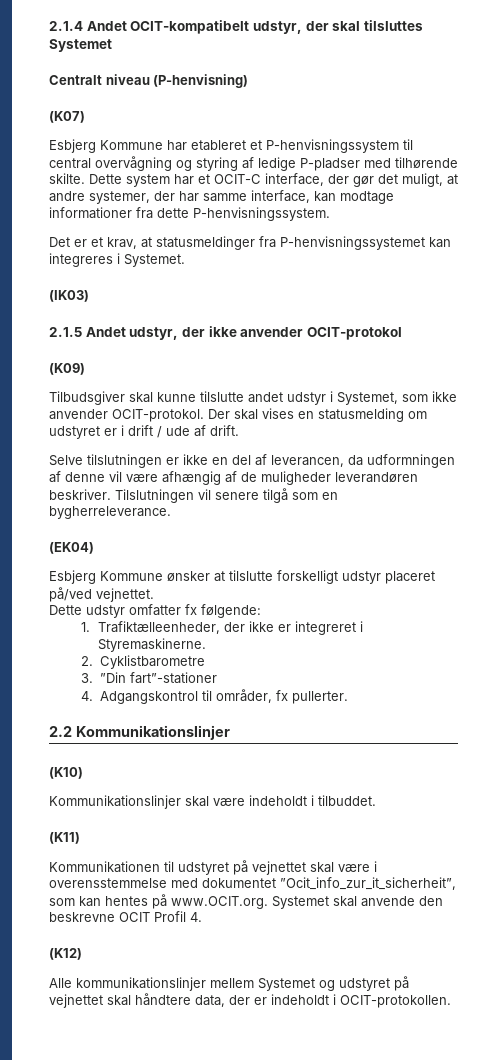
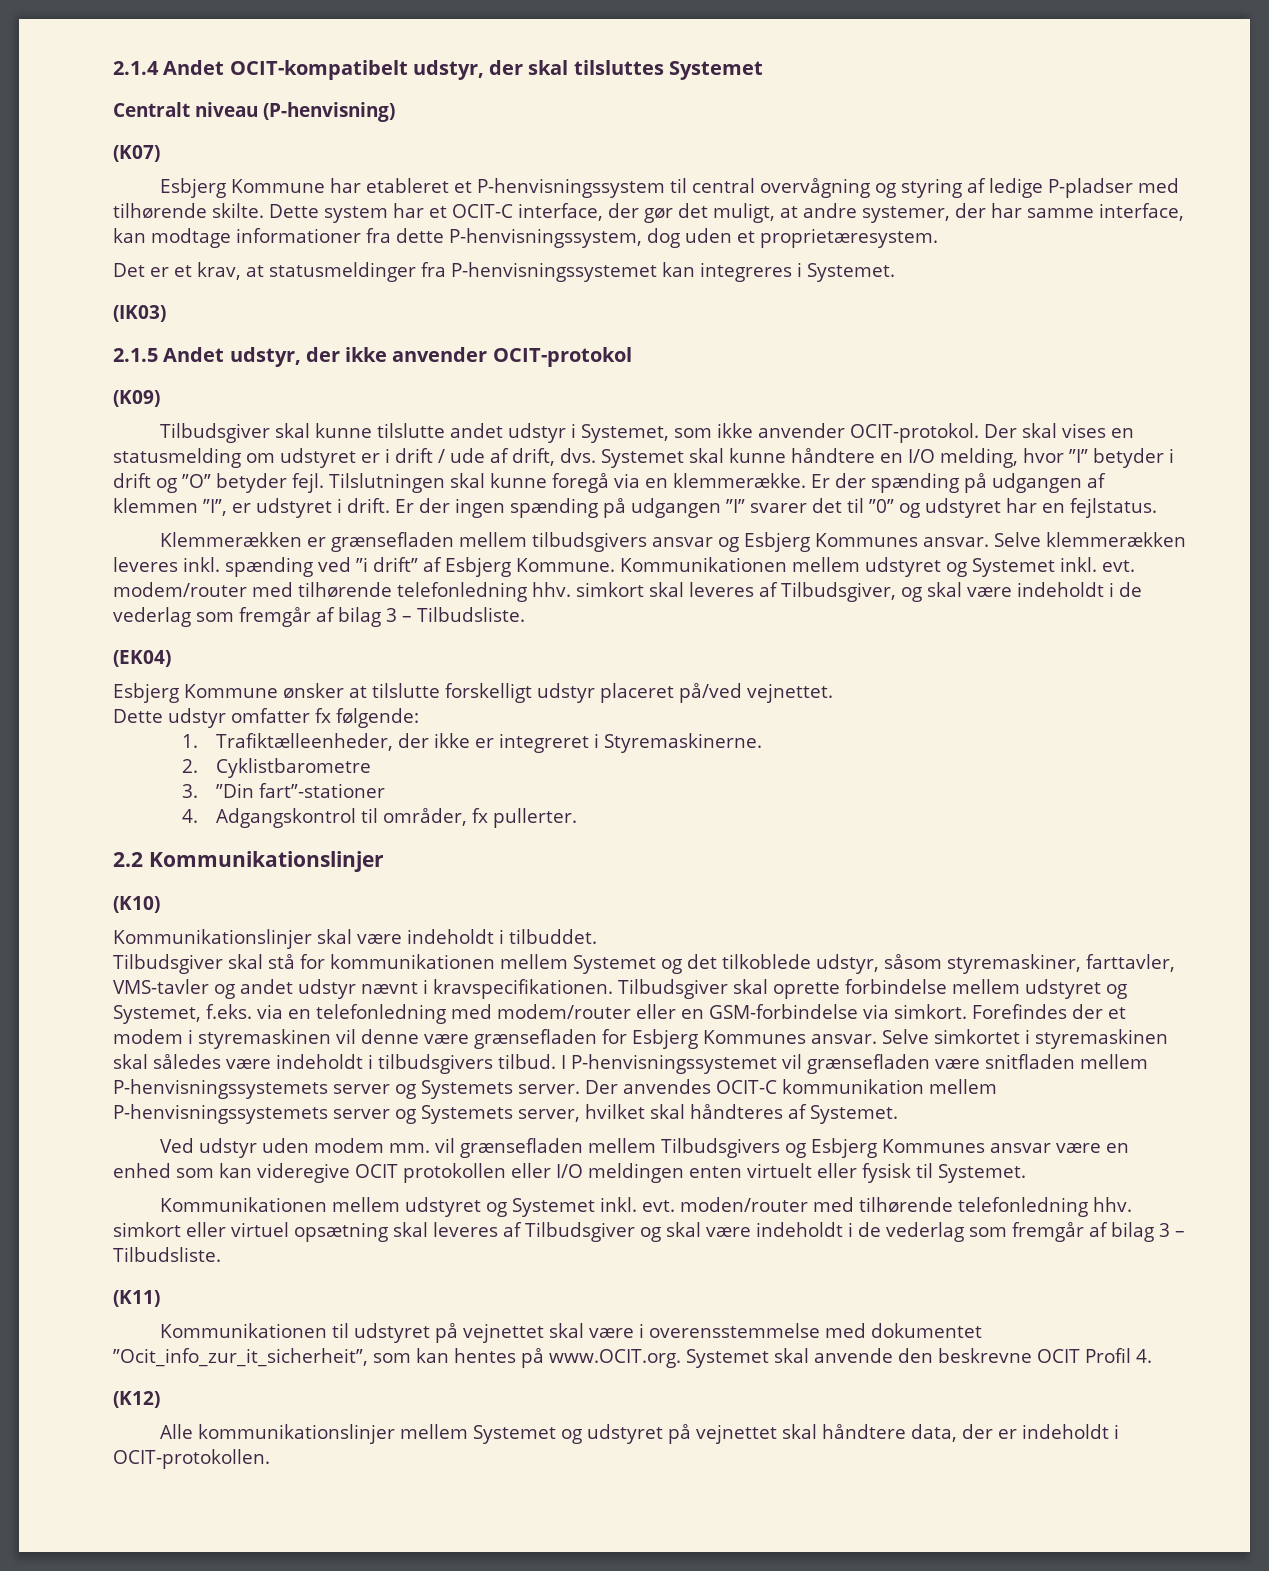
[193,207,330,221] P-henvisningssystem. -> [449,228,938,248] P-henvisningssystem, dog uden et proprietæresystem.
[210,425,239,436] [49,454,455,468] [49,471,418,485] [49,488,338,503] [49,506,171,519] drift. // Selve tilslutningen er ikke en del af leverancen, da udformningen af denne vil være afhængig af de muligheder leverandøren beskriver. Tilslutningen vil senere tilgå som en bygherreleverance. -> [512,448,1174,468] [113,473,1106,493] [113,498,1157,518] [159,532,1186,552] [113,557,1135,577] [113,582,1142,602] [113,607,525,627] drift, dvs. Systemet skal kunne håndtere en I/O melding, hvor ”I” betyder i drift og ”O” betyder fejl. Tilslutningen skal kunne foregå via en klemmerække. Er der spænding på udgangen af klemmen ”I”, er udstyret i drift. Er der ingen spænding på udgangen ”I” svarer det til ”0” og udstyret har en fejlstatus. // Klemmerækken er grænsefladen mellem tilbudsgivers ansvar og Esbjerg Kommunes ansvar. Selve klemmerækken leveres inkl. spænding ved ”i drift” af Esbjerg Kommune. Kommunikationen mellem udstyret og Systemet inkl. evt. modem/router med tilhørende telefonledning hhv. simkort skal leveres af Tilbudsgiver, og skal være indeholdt i de vederlag som fremgår af bilag 3 – Tilbudsliste.
(376, 800) none -> [113,954,1175,974] [113,979,1127,999] [113,1004,1126,1024] [113,1029,1168,1049] [113,1054,1148,1074] [113,1079,997,1099] [113,1104,898,1124] [159,1138,1129,1158] [113,1163,1026,1183] [159,1197,1132,1217] [113,1222,1185,1242] [113,1247,221,1262] // Tilbudsgiver skal stå for kommunikationen mellem Systemet og det tilkoblede udstyr, såsom styremaskiner, farttavler, VMS-tavler og andet udstyr nævnt i kravspecifikationen. Tilbudsgiver skal oprette forbindelse mellem udstyret og Systemet, f.eks. via en telefonledning med modem/router eller en GSM-forbindelse via simkort. Forefindes der et modem i styremaskinen vil denne være grænsefladen for Esbjerg Kommunes ansvar. Selve simkortet i styremaskinen skal således være indeholdt i tilbudsgivers tilbud. I P-henvisningssystemet vil grænsefladen være snitfladen mellem P-henvisningssystemets server og Systemets server. Der anvendes OCIT-C kommunikation mellem P-henvisningssystemets server og Systemets server, hvilket skal håndteres af Systemet. // Ved udstyr uden modem mm. vil grænsefladen mellem Tilbudsgivers og Esbjerg Kommunes ansvar være en enhed som kan videregive OCIT protokollen eller I/O meldingen enten virtuelt eller fysisk til Systemet. // Kommunikationen mellem udstyret og Systemet inkl. evt. moden/router med tilhørende telefonledning hhv. simkort eller virtuel opsætning skal leveres af Tilbudsgiver og skal være indeholdt i de vederlag som fremgår af bilag 3 – Tilbudsliste.

